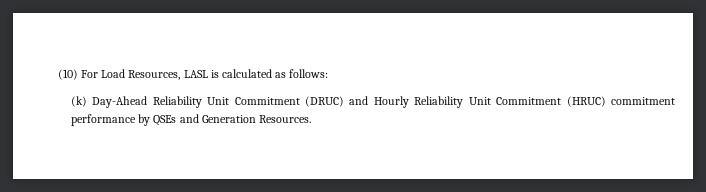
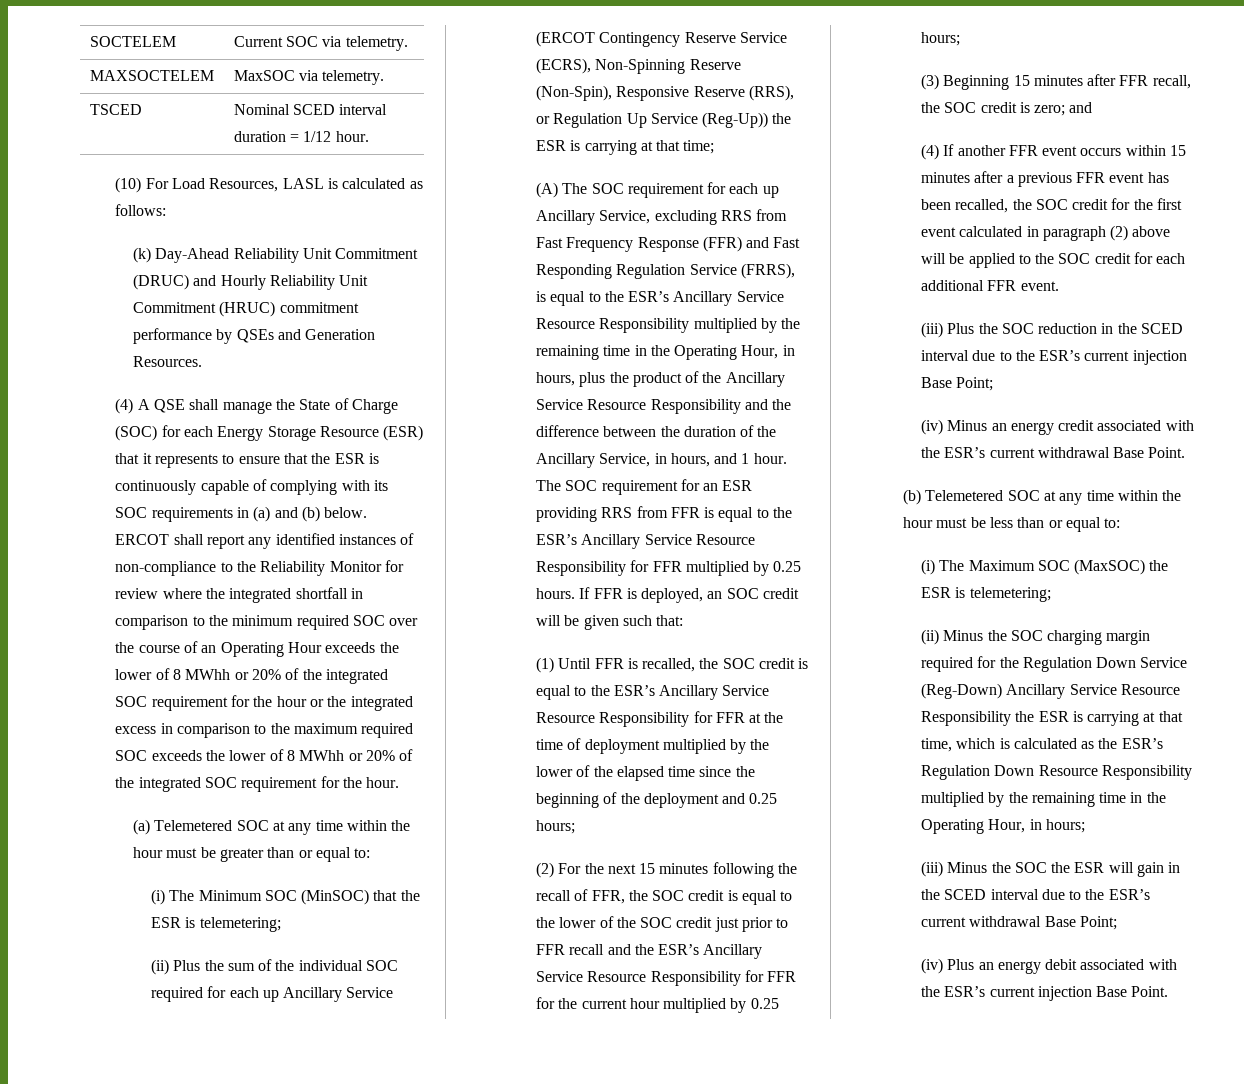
(57, 74) none -> [89,36,176,47] [233,36,408,51] [89,70,214,81] [233,70,385,85] [89,104,142,115] [233,104,388,115] [233,131,369,142] SOCTELEM | Current SOC via telemetry. // MAXSOCTELEM | MaxSOC via telemetry. // TSCED | Nominal SCED interval duration = 1/12 hour. //
(312, 119) none -> [115,398,398,414] [115,425,424,441] [115,453,379,468] [115,479,389,495] [115,506,368,522] [115,533,415,549] [115,560,405,576] [115,587,364,603] [115,615,419,630] [115,641,399,657] [115,668,388,684] [115,695,413,711] [115,723,414,738] [115,749,414,761] [115,776,400,792] [133,819,411,835] [133,847,371,862] [150,889,420,905] [150,917,281,932] [150,959,399,975] [150,986,394,1002] [535,31,787,47] [535,58,741,74] [535,85,794,101] [535,112,792,128] [535,140,715,155] [535,182,779,198] [535,209,788,225] [535,236,801,252] [535,263,795,279] [535,291,784,306] [535,318,801,333] [535,345,795,360] [535,371,785,387] [535,399,792,414] [535,425,777,437] [535,453,787,468] [535,479,753,495] [535,506,793,522] [535,534,755,549] [535,560,802,576] [535,587,800,603] [535,615,684,630] [535,657,809,673] [535,685,770,700] [535,711,784,727] [535,738,770,754] [535,765,755,781] [535,792,778,808] [535,820,575,834] [535,862,798,878] [535,889,793,905] [535,916,789,932] [535,944,763,959] [535,970,797,986] [535,997,779,1013] [920,32,960,46] [920,74,1191,90] [920,102,1093,116] [920,144,1187,160] [920,171,1169,187] [920,198,1183,213] [920,225,1171,241] [920,252,1186,268] [920,280,1059,291] [920,322,1184,338] [920,350,1187,365] [920,377,994,391] [920,419,1194,435] [920,447,1186,458] [903,489,1182,505] [903,517,1121,532] [920,559,1169,575] [920,587,1051,602] [920,629,1151,645] [920,656,1188,672] [920,683,1180,699] [920,711,1183,726] [920,738,1163,752] [920,765,1192,780] [920,792,1166,807] [920,819,1085,834] [920,861,1181,877] [920,889,1150,900] [920,916,1117,930] [920,958,1177,974] [920,986,1169,1001] // (4) A QSE shall manage the State of Charge (SOC) for each Energy Storage Resource (ESR) that it represents to ensure that the ESR is continuously capable of complying with its SOC requirements in (a) and (b) below. ERCOT shall report any identified instances of non-compliance to the Reliability Monitor for review where the integrated shortfall in comparison to the minimum required SOC over the course of an Operating Hour exceeds the lower of 8 MWhh or 20% of the integrated SOC requirement for the hour or the integrated excess in comparison to the maximum required SOC exceeds the lower of 8 MWhh or 20% of the integrated SOC requirement for the hour. // (a) Telemetered SOC at any time within the hour must be greater than or equal to: // (i) The Minimum SOC (MinSOC) that the ESR is telemetering; // (ii) Plus the sum of the individual SOC required for each up Ancillary Service (ERCOT Contingency Reserve Service (ECRS), Non-Spinning Reserve (Non-Spin), Responsive Reserve (RRS), or Regulation Up Service (Reg-Up)) the ESR is carrying at that time; // (A) The SOC requirement for each up Ancillary Service, excluding RRS from Fast Frequency Response (FFR) and Fast Responding Regulation Service (FRRS), is equal to the ESR’s Ancillary Service Resource Responsibility multiplied by the remaining time in the Operating Hour, in hours, plus the product of the Ancillary Service Resource Responsibility and the difference between the duration of the Ancillary Service, in hours, and 1 hour. The SOC requirement for an ESR providing RRS from FFR is equal to the ESR’s Ancillary Service Resource Responsibility for FFR multiplied by 0.25 hours. If FFR is deployed, an SOC credit will be given such that: // (1) Until FFR is recalled, the SOC credit is equal to the ESR’s Ancillary Service Resource Responsibility for FFR at the time of deployment multiplied by the lower of the elapsed time since the beginning of the deployment and 0.25 hours; // (2) For the next 15 minutes following the recall of FFR, the SOC credit is equal to the lower of the SOC credit just prior to FFR recall and the ESR’s Ancillary Service Resource Responsibility for FFR for the current hour multiplied by 0.25 hours; // (3) Beginning 15 minutes after FFR recall, the SOC credit is zero; and // (4) If another FFR event occurs within 15 minutes after a previous FFR event has been recalled, the SOC credit for the first event calculated in paragraph (2) above will be applied to the SOC credit for each additional FFR event. // (iii) Plus the SOC reduction in the SCED interval due to the ESR’s current injection Base Point; // (iv) Minus an energy credit associated with the ESR’s current withdrawal Base Point. // (b) Telemetered SOC at any time within the hour must be less than or equal to: // (i) The Maximum SOC (MaxSOC) the ESR is telemetering; // (ii) Minus the SOC charging margin required for the Regulation Down Service (Reg-Down) Ancillary Service Resource Responsibility the ESR is carrying at that time, which is calculated as the ESR’s Regulation Down Resource Responsibility multiplied by the remaining time in the Operating Hour, in hours; // (iii) Minus the SOC the ESR will gain in the SCED interval due to the ESR’s current withdrawal Base Point; // (iv) Plus an energy debit associated with the ESR’s current injection Base Point.

